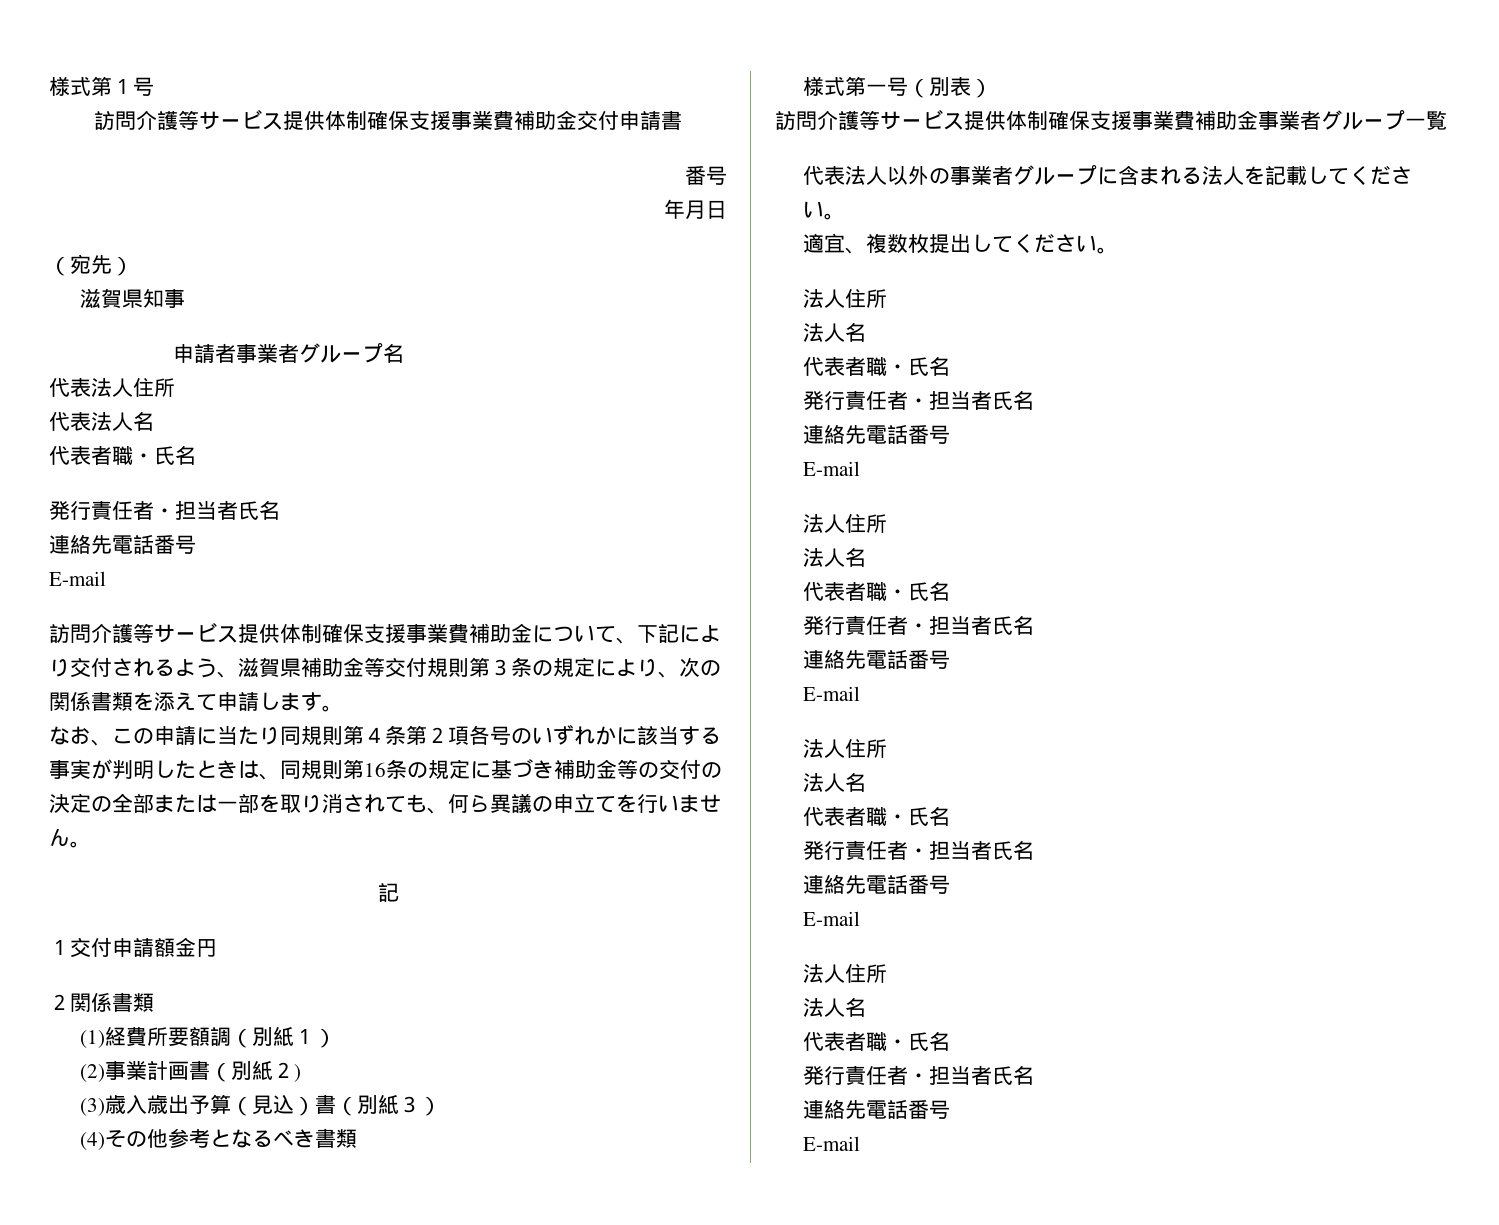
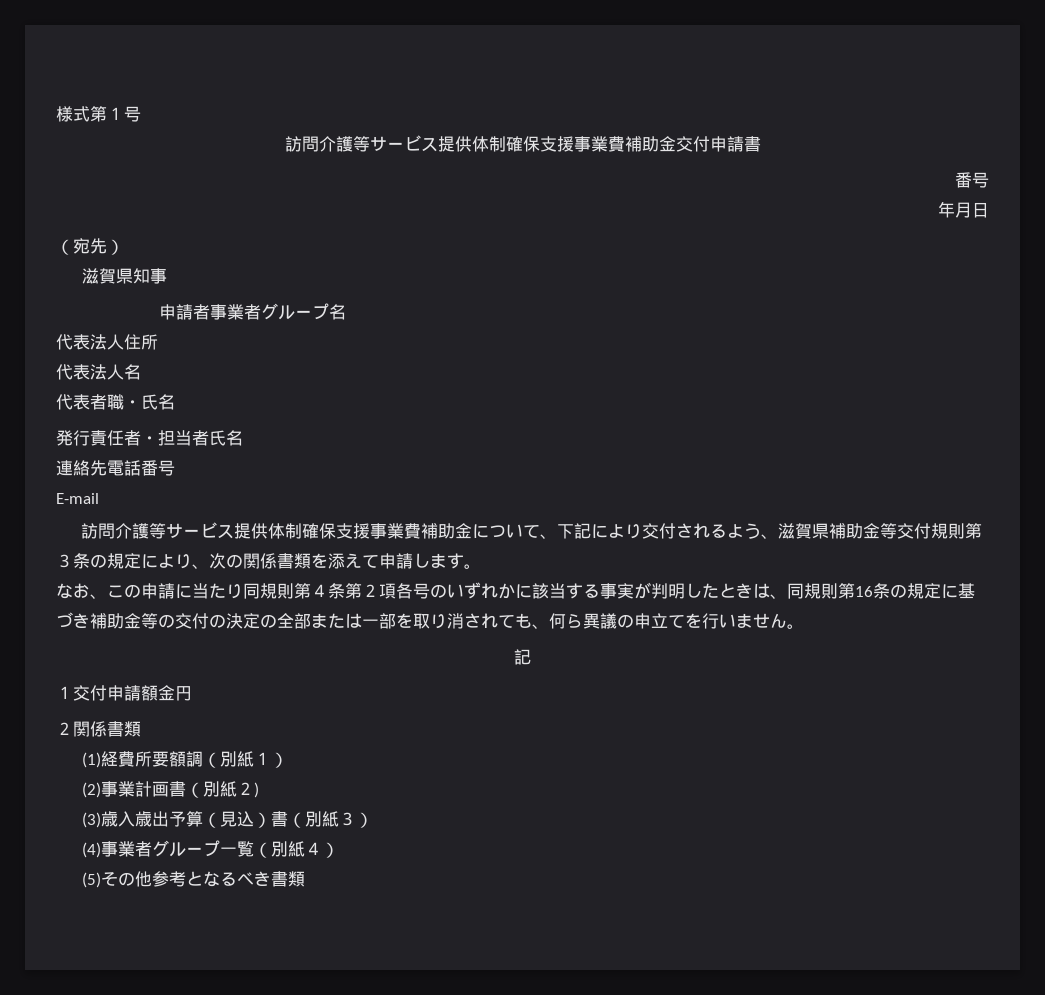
(105, 1141) none -> [100,840,339,858] [81,872,101,888] 事業者グループ一覧（別紙４） // (5)
[802,76,992,98] [775,110,1447,131] [802,165,1412,185] [802,201,845,220] [802,233,1118,254] [802,289,887,308] [802,323,866,342] [802,356,950,376] [802,390,1034,410] [802,424,950,444] [802,461,860,476] [802,514,887,533] [802,548,866,567] [802,581,950,601] [802,615,1034,635] [802,649,950,669] [802,686,860,701] [802,739,887,758] [802,773,866,792] [802,806,950,826] [802,840,1034,860] [802,874,950,894] [802,911,860,926] [802,964,887,983] [802,998,866,1017] [802,1031,950,1051] [802,1065,1034,1085] [802,1099,950,1119] [802,1136,860,1151] // 様式第一号（別表） // 訪問介護等サービス提供体制確保支援事業費補助金事業者グループ一覧 // 代表法人以外の事業者グループに含まれる法人を記載してください。 // 適宜、複数枚提出してください。 // 法人住所 // 法人名 // 代表者職・氏名 // 発行責任者・担当者氏名 // 連絡先電話番号 // E-mail // 法人住所 // 法人名 // 代表者職・氏名 // 発行責任者・担当者氏名 // 連絡先電話番号 // E-mail // 法人住所 // 法人名 // 代表者職・氏名 // 発行責任者・担当者氏名 // 連絡先電話番号 // E-mail // 法人住所 // 法人名 // 代表者職・氏名 // 発行責任者・担当者氏名 // 連絡先電話番号 // E-mail -> (305, 879) none

